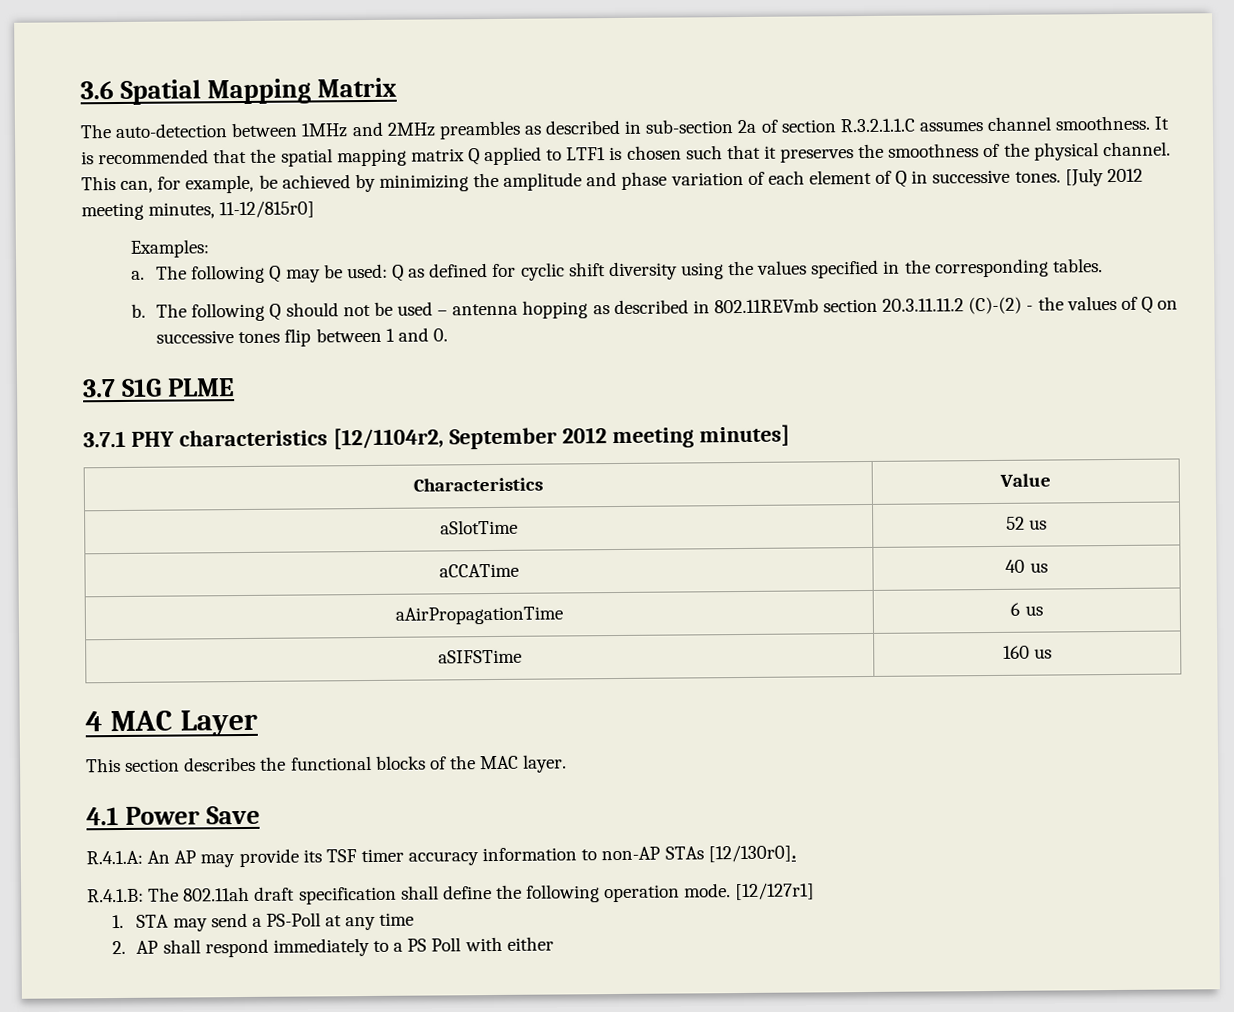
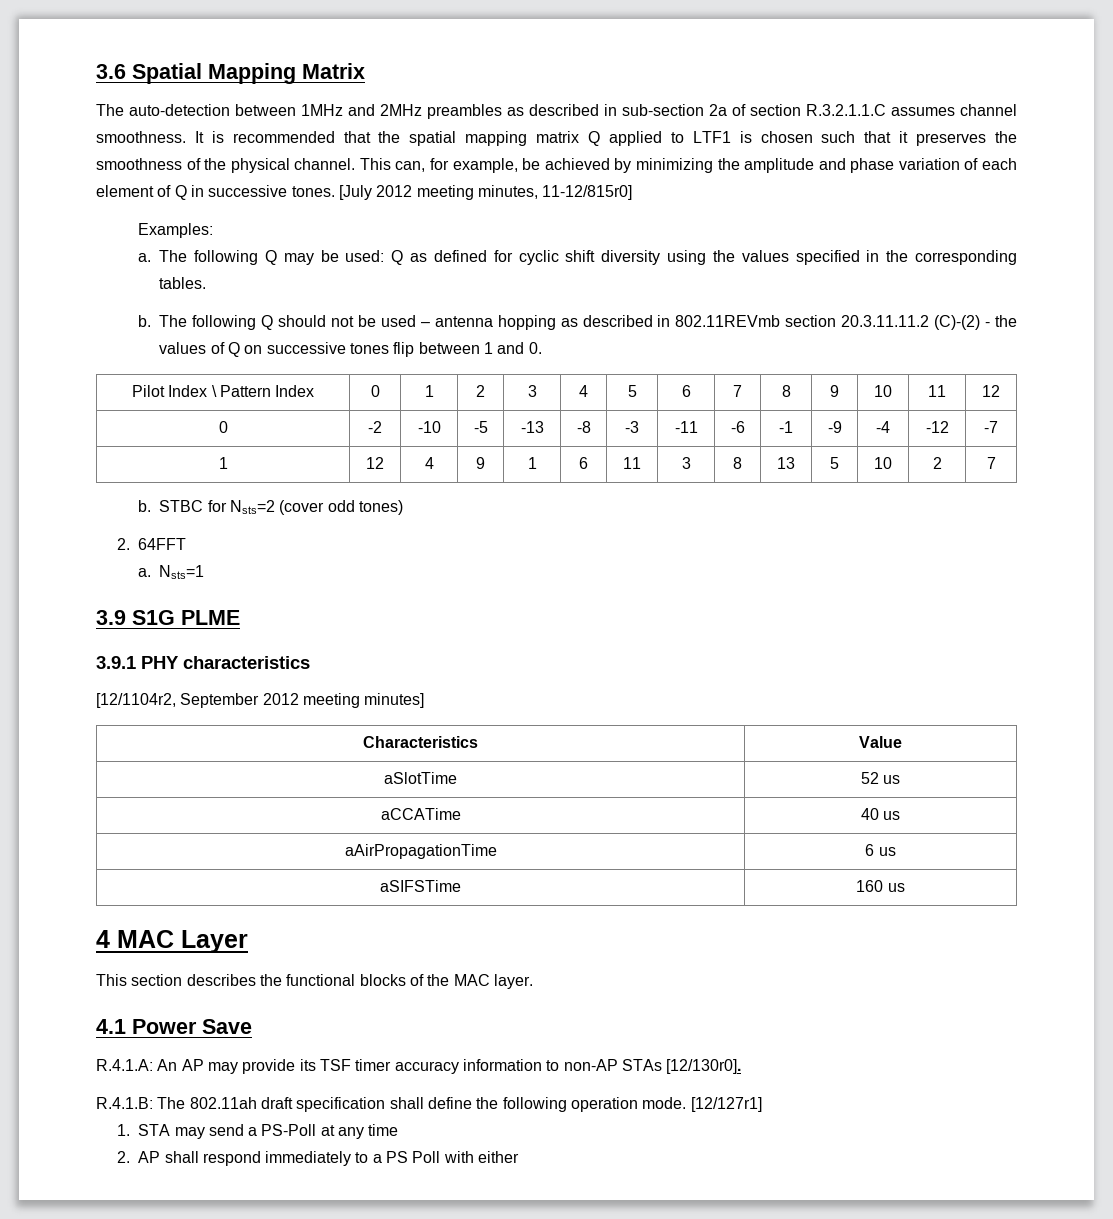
[82,379,116,398] // 3.7 -> [131,385,315,397] [370,385,380,397] [424,385,434,397] [476,385,485,397] [527,385,537,397] [579,385,588,397] [627,385,637,397] [681,385,691,397] [733,385,742,397] [781,385,791,397] [830,385,839,397] [874,385,892,397] [928,385,946,397] [982,385,1000,397] [218,421,228,433] [368,421,382,433] [417,421,441,433] [473,421,488,433] [520,421,544,433] [576,421,591,433] [625,421,639,433] [674,421,698,433] [730,421,745,433] [779,421,793,433] [827,421,842,433] [876,421,890,433] [925,421,949,433] [984,421,998,433] [218,457,228,469] [366,457,384,469] [424,457,434,469] [476,457,485,469] [527,457,537,469] [579,457,588,469] [623,457,641,469] [681,457,691,469] [733,457,742,469] [777,457,795,469] [830,457,839,469] [874,457,892,469] [932,457,942,469] [986,457,996,469] [138,500,403,515] [117,538,187,550] [138,565,205,579] [96,610,126,625] // Pilot Index \ Pattern Index | 0 | 1 | 2 | 3 | 4 | 5 | 6 | 7 | 8 | 9 | 10 | 11 | 12 // 0 | -2 | -10 | -5 | -13 | -8 | -3 | -11 | -6 | -1 | -9 | -4 | -12 | -7 // 1 | 12 | 4 | 9 | 1 | 6 | 11 | 3 | 8 | 13 | 5 | 10 | 2 | 7 // b. STBC for Nsts=2 (cover odd tones) // 2. 64FFT // a. Nsts=1 // 3.9
[83,430,126,448] 3.7.1 -> [96,656,136,669] 3.9.1
(328, 438) none -> (310, 662) //

